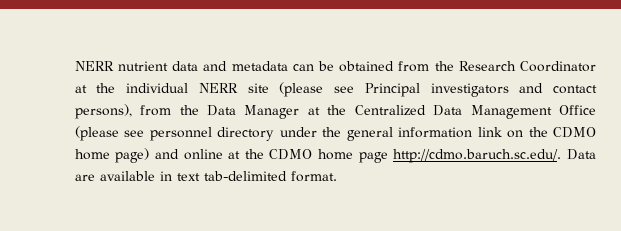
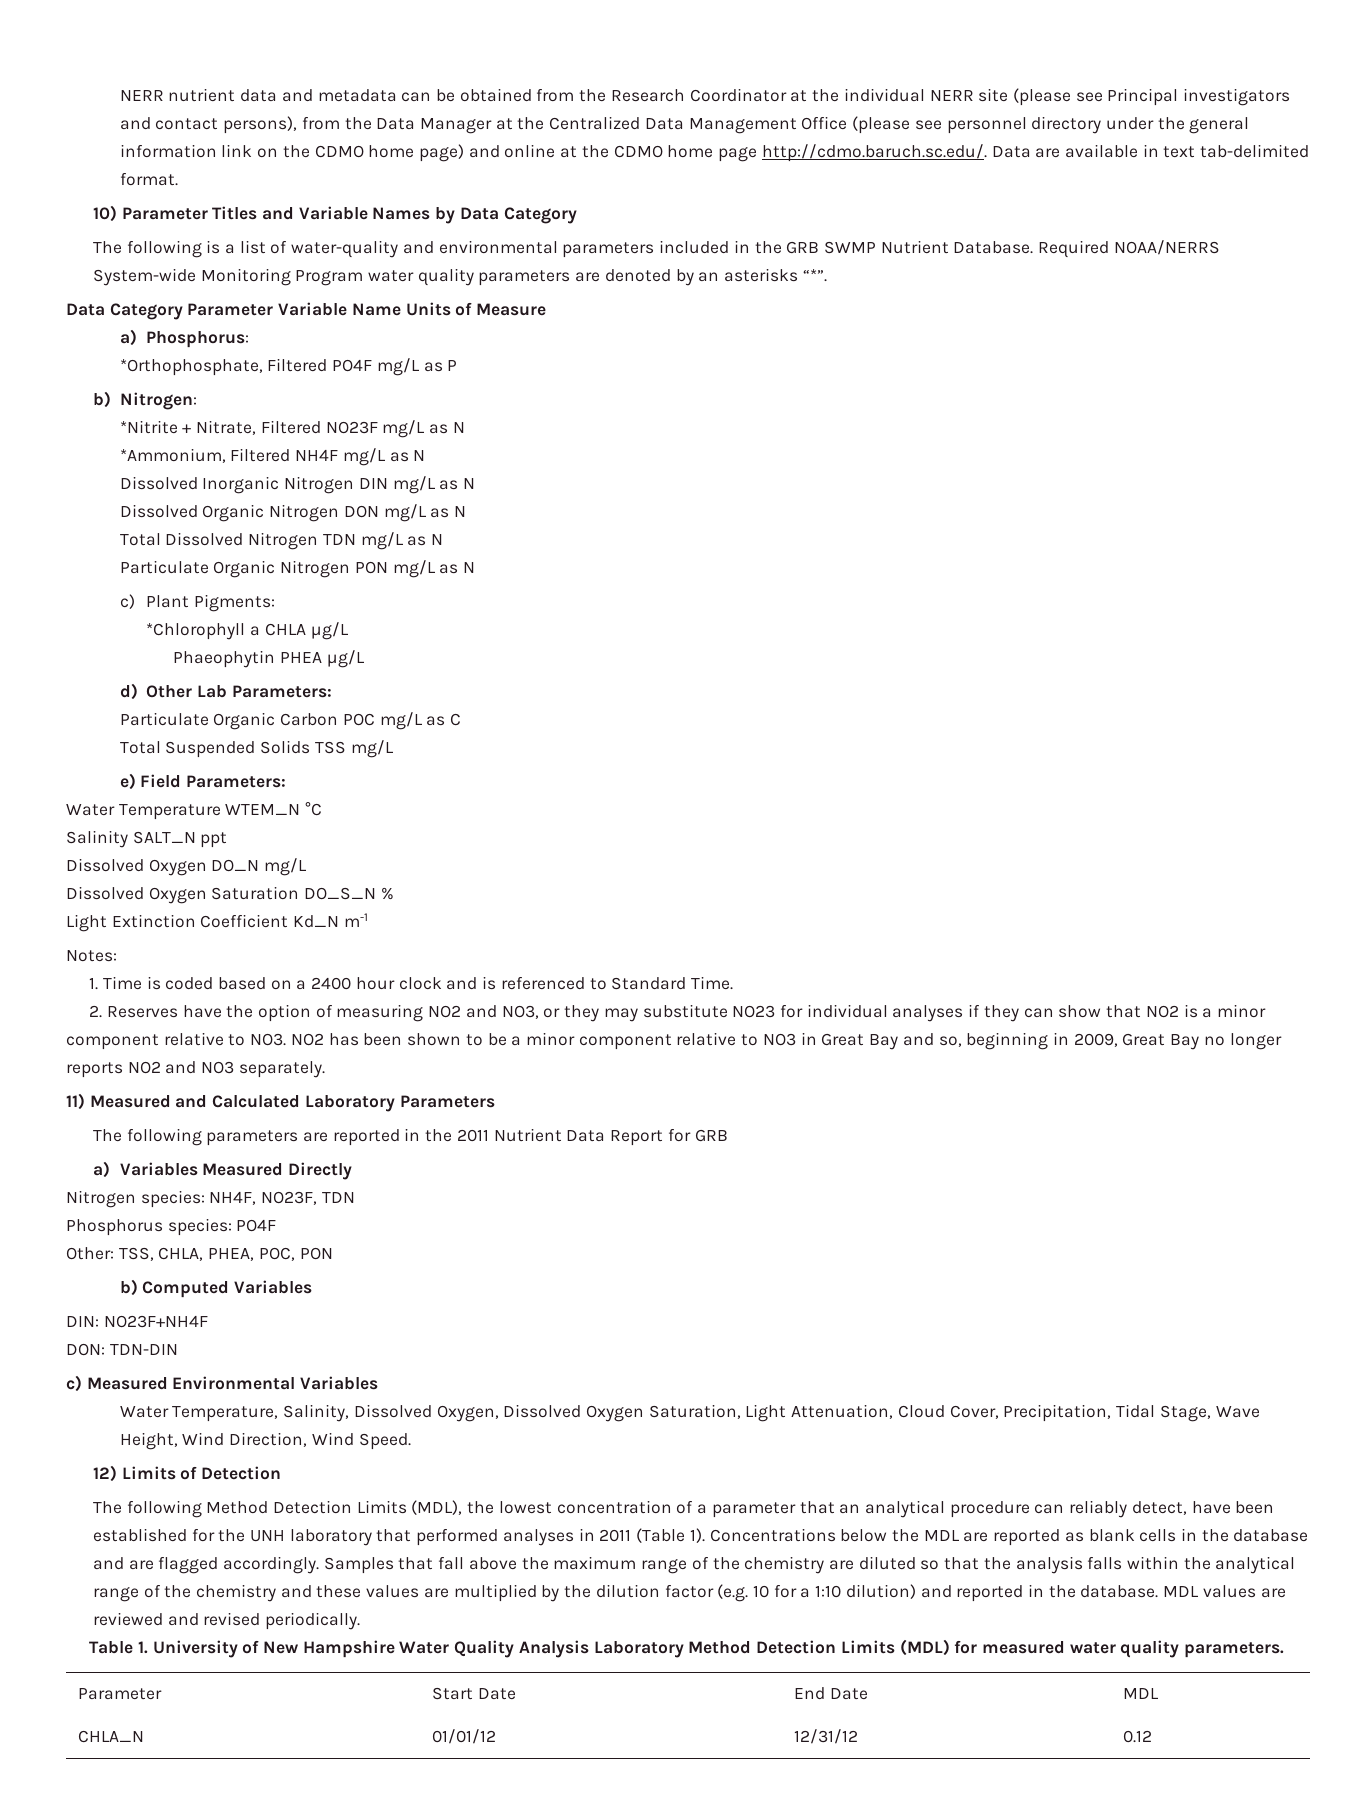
(337, 176) none -> [92,205,577,224] [92,240,1220,258] [92,268,827,286] [66,302,547,320] [119,329,250,348] [119,358,458,376] [92,391,197,410] [119,420,465,438] [119,448,426,466] [119,476,475,494] [119,504,466,522] [119,532,443,550] [119,560,475,578] [119,594,276,612] [146,622,349,640] [173,650,365,668] [119,683,332,700] [119,712,461,730] [119,740,394,758] [119,773,287,790] [66,802,323,820] [66,830,228,848] [66,858,308,876] [66,886,394,904] [66,913,368,932] [66,950,117,962] [89,976,733,990] [89,1004,1266,1022] [66,1032,1282,1050] [66,1061,325,1078] [66,1093,495,1112] [92,1128,728,1146] [92,1161,353,1180] [66,1190,355,1208] [66,1218,277,1236] [66,1247,333,1261] [119,1279,313,1298] [66,1315,208,1328] [66,1343,178,1356] [66,1375,379,1392] [119,1404,1260,1422] [119,1432,411,1450] [92,1465,281,1482] [92,1500,1275,1518] [92,1528,1309,1546] [92,1556,1296,1574] [92,1584,1286,1602] [92,1612,360,1630] [89,1639,1285,1658] [78,1688,163,1700] [432,1687,517,1700] [794,1687,869,1700] [1123,1688,1160,1699] [78,1730,145,1743] [432,1729,497,1744] [794,1729,859,1744] [1123,1730,1153,1743] // 10) Parameter Titles and Variable Names by Data Category // The following is a list of water-quality and environmental parameters included in the GRB SWMP Nutrient Database. Required NOAA/NERRS System-wide Monitoring Program water quality parameters are denoted by an asterisks “*”. // Data Category Parameter Variable Name Units of Measure // a) Phosphorus: // *Orthophosphate, Filtered PO4F mg/L as P // b) Nitrogen: // *Nitrite + Nitrate, Filtered NO23F mg/L as N // *Ammonium, Filtered NH4F mg/L as N // Dissolved Inorganic Nitrogen DIN mg/L as N // Dissolved Organic Nitrogen DON mg/L as N // Total Dissolved Nitrogen TDN mg/L as N // Particulate Organic Nitrogen PON mg/L as N // c) Plant Pigments: // *Chlorophyll a CHLA μg/L // Phaeophytin PHEA μg/L // d) Other Lab Parameters: // Particulate Organic Carbon POC mg/L as C // Total Suspended Solids TSS mg/L // e) Field Parameters: // Water Temperature WTEM_N °C // Salinity SALT_N ppt // Dissolved Oxygen DO_N mg/L // Dissolved Oxygen Saturation DO_S_N % // Light Extinction Coefficient Kd_N m-1 // Notes: // 1. Time is coded based on a 2400 hour clock and is referenced to Standard Time. // 2. Reserves have the option of measuring NO2 and NO3, or they may substitute NO23 for individual analyses if they can show that NO2 is a minor component relative to NO3. NO2 has been shown to be a minor component relative to NO3 in Great Bay and so, beginning in 2009, Great Bay no longer reports NO2 and NO3 separately. // 11) Measured and Calculated Laboratory Parameters // The following parameters are reported in the 2011 Nutrient Data Report for GRB // a) Variables Measured Directly // Nitrogen species: NH4F, NO23F, TDN // Phosphorus species: PO4F // Other: TSS, CHLA, PHEA, POC, PON // b) Computed Variables // DIN: NO23F+NH4F // DON: TDN-DIN // c) Measured Environmental Variables // Water Temperature, Salinity, Dissolved Oxygen, Dissolved Oxygen Saturation, Light Attenuation, Cloud Cover, Precipitation, Tidal Stage, Wave Height, Wind Direction, Wind Speed. // 12) Limits of Detection // The following Method Detection Limits (MDL), the lowest concentration of a parameter that an analytical procedure can reliably detect, have been established for the UNH laboratory that performed analyses in 2011 (Table 1). Concentrations below the MDL are reported as blank cells in the database and are flagged accordingly. Samples that fall above the maximum range of the chemistry are diluted so that the analysis falls within the analytical range of the chemistry and these values are multiplied by the dilution factor (e.g. 10 for a 1:10 dilution) and reported in the database. MDL values are reviewed and revised periodically. // Table 1. University of New Hampshire Water Quality Analysis Laboratory Method Detection Limits (MDL) for measured water quality parameters. // Parameter | Start Date | End Date | MDL // CHLA_N | 01/01/12 | 12/31/12 | 0.12

